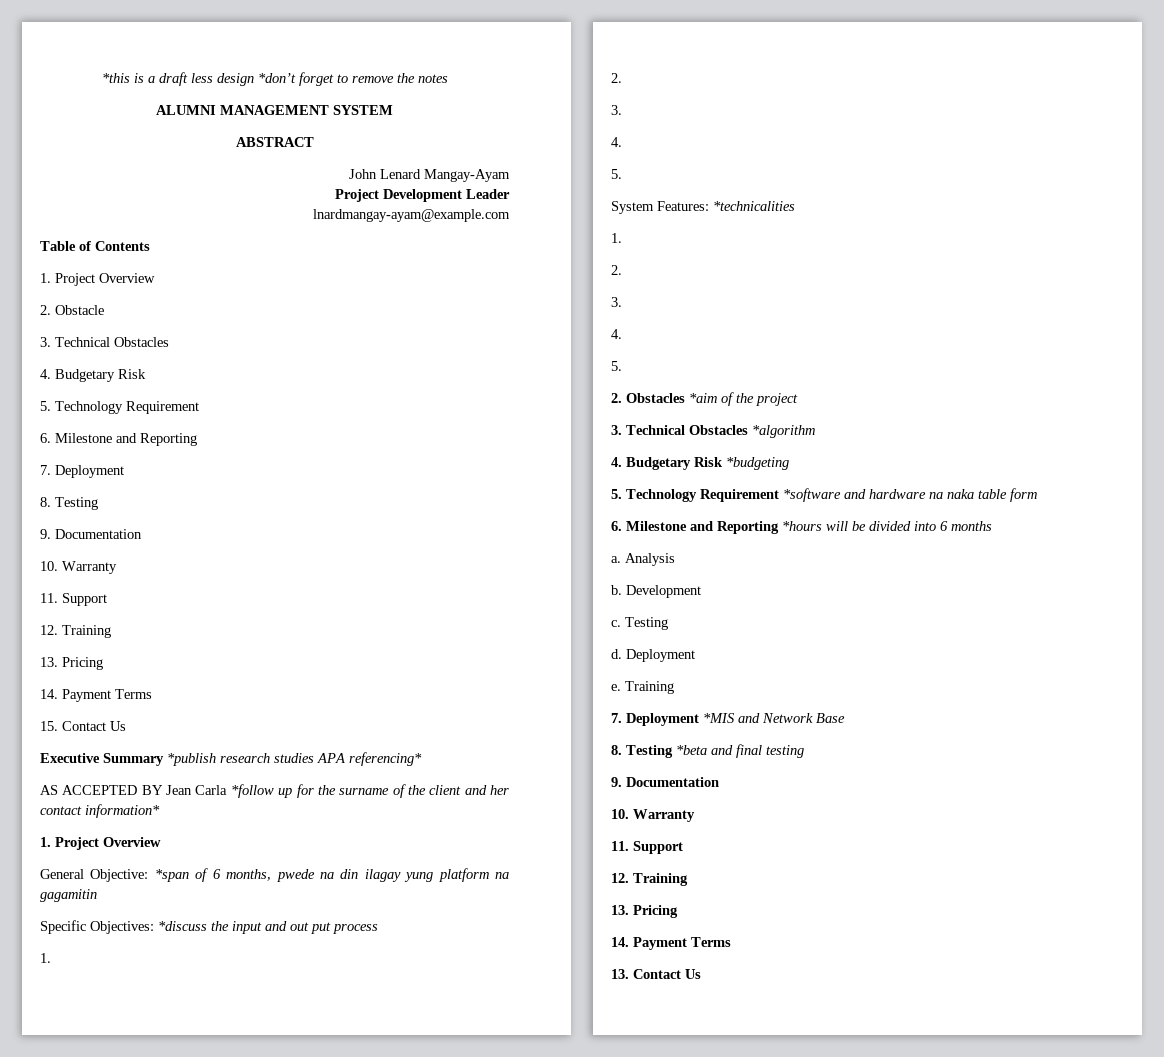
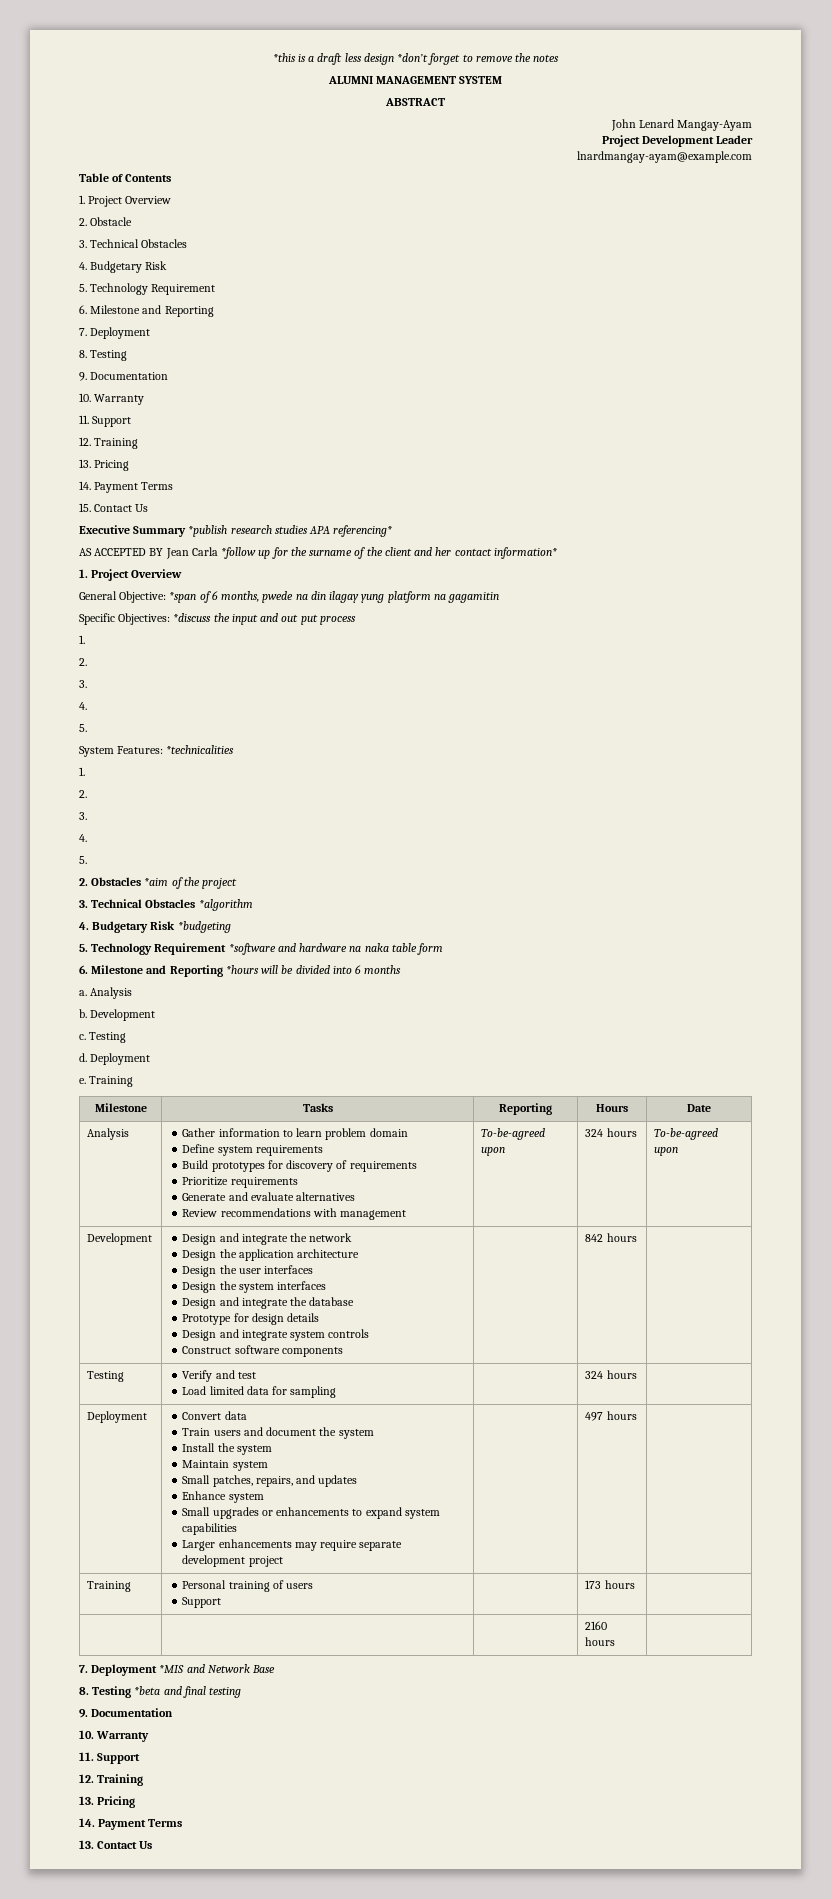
(674, 687) none -> [94,1103,147,1112] [302,1103,333,1112] [499,1103,552,1115] [596,1104,628,1112] [687,1104,712,1112] [87,1128,130,1140] [182,1128,408,1140] [182,1144,323,1156] [182,1160,417,1172] [182,1177,298,1188] [182,1192,356,1201] [182,1208,407,1220] [481,1128,546,1140] [481,1147,506,1156] [585,1128,637,1137] [654,1128,719,1140] [654,1147,679,1156] [87,1233,153,1245] [182,1233,353,1245] [182,1249,360,1261] [182,1265,314,1277] [182,1281,327,1293] [182,1297,355,1309] [182,1313,320,1325] [182,1329,370,1341] [182,1345,343,1357] [585,1233,637,1242] [87,1371,125,1382] [182,1370,256,1382] [182,1386,337,1398] [585,1370,637,1379] [87,1411,148,1423] [182,1411,247,1420] [182,1427,374,1439] [182,1443,272,1455] [182,1460,268,1471] [182,1475,358,1487] [182,1491,264,1503] [182,1507,440,1519] [182,1523,238,1535] [182,1539,403,1551] [182,1555,283,1567] [585,1411,637,1421] [87,1581,132,1592] [182,1580,314,1592] [182,1597,222,1608] [585,1580,635,1589] [585,1621,608,1630] [585,1637,616,1646] // Milestone | Tasks | Reporting | Hours | Date // Analysis | Gather information to learn problem domain // Define system requirements // Build prototypes for discovery of requirements // Prioritize requirements // Generate and evaluate alternatives // Review recommendations with management | To-be-agreed upon | 324 hours | To-be-agreed upon // Development | Design and integrate the network // Design the application architecture // Design the user interfaces // Design the system interfaces // Design and integrate the database // Prototype for design details // Design and integrate system controls // Construct software components | | 842 hours | // Testing | Verify and test // Load limited data for sampling | | 324 hours | // Deployment | Convert data // Train users and document the system // Install the system // Maintain system // Small patches, repairs, and updates // Enhance system // Small upgrades or enhancements to expand system capabilities // Larger enhancements may require separate development project | | 497 hours | // Training | Personal training of users // Support | | 173 hours | // | | | 2160 hours |

